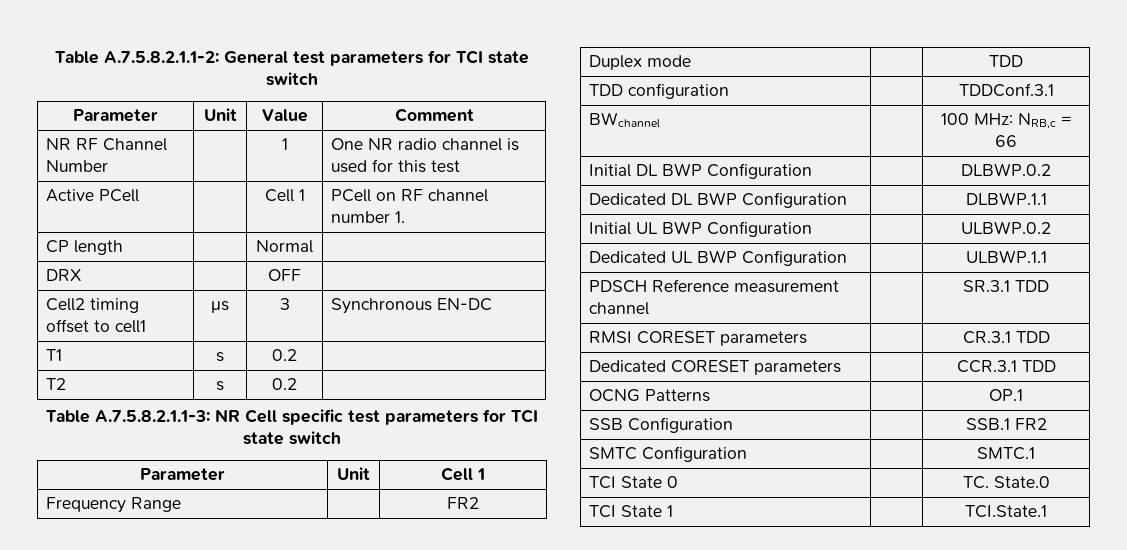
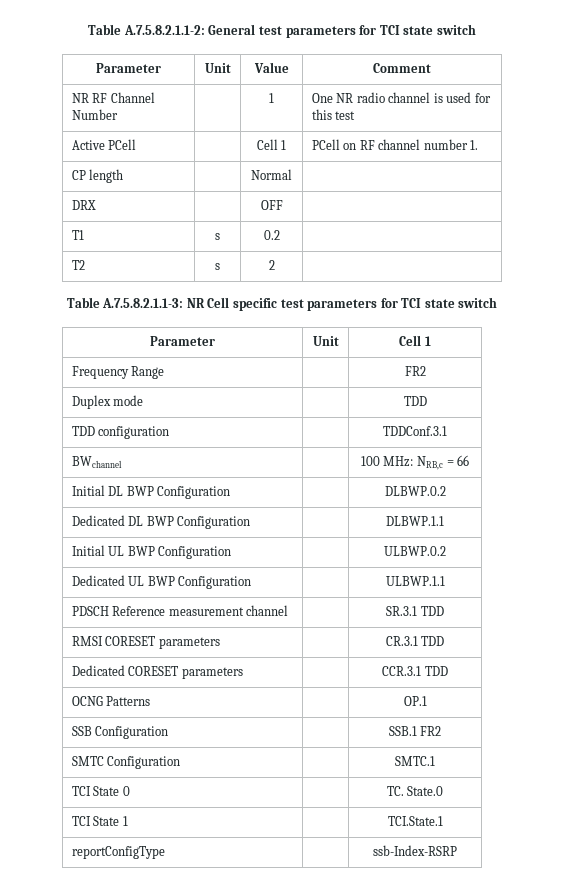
[46,298,140,313] [46,319,147,333] [211,301,229,313] [279,298,290,310] [331,298,493,314] // Cell2 timing offset to cell1 | μs | 3 | Synchronous EN-DC -> (283, 205) none
[272,378,297,390] 0.2 -> [268,260,275,270] 2
(1047, 511) none -> [71,846,165,859] [373,845,457,856] // reportConfigType | | ssb-Index-RSRP

